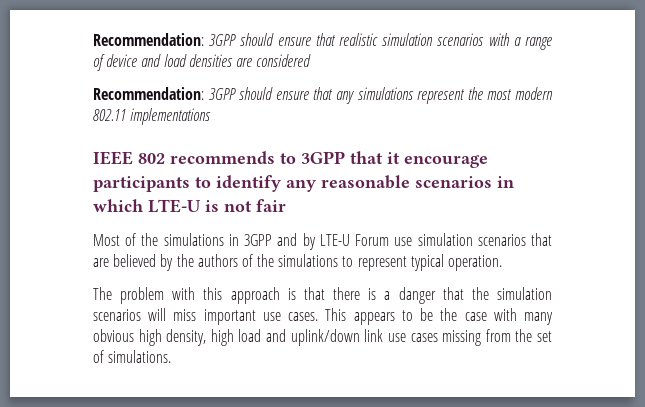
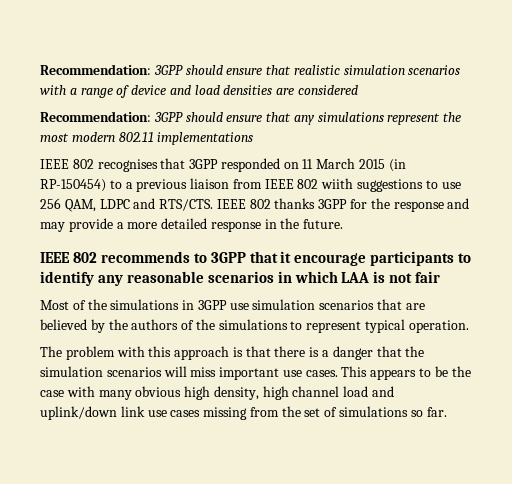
(212, 116) none -> [40,158,406,172] [40,178,461,192] [40,198,470,212] [40,218,344,232] // IEEE 802 recognises that 3GPP responded on 11 March 2015 (in RP-150454) to a previous liaison from IEEE 802 wiith suggestions to use 256 QAM, LDPC and RTS/CTS. IEEE 802 thanks 3GPP for the response and may provide a more detailed response in the future.
[148,199,201,213] LTE-U -> [341,272,370,283] LAA
[277,233,390,250] and by LTE-U Forum -> (227, 305) none
(234, 337) none -> [292,386,340,397] channel
[108,350,172,363] simulations. -> [339,406,447,417] simulations so far.

